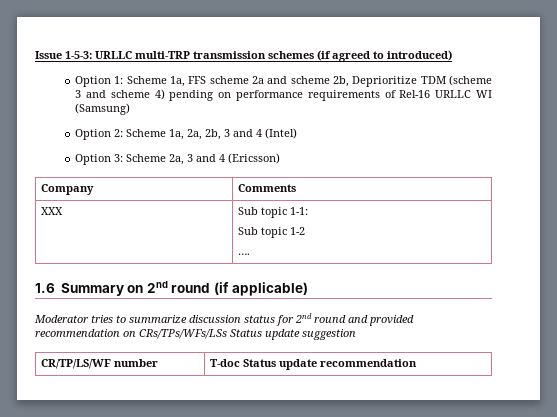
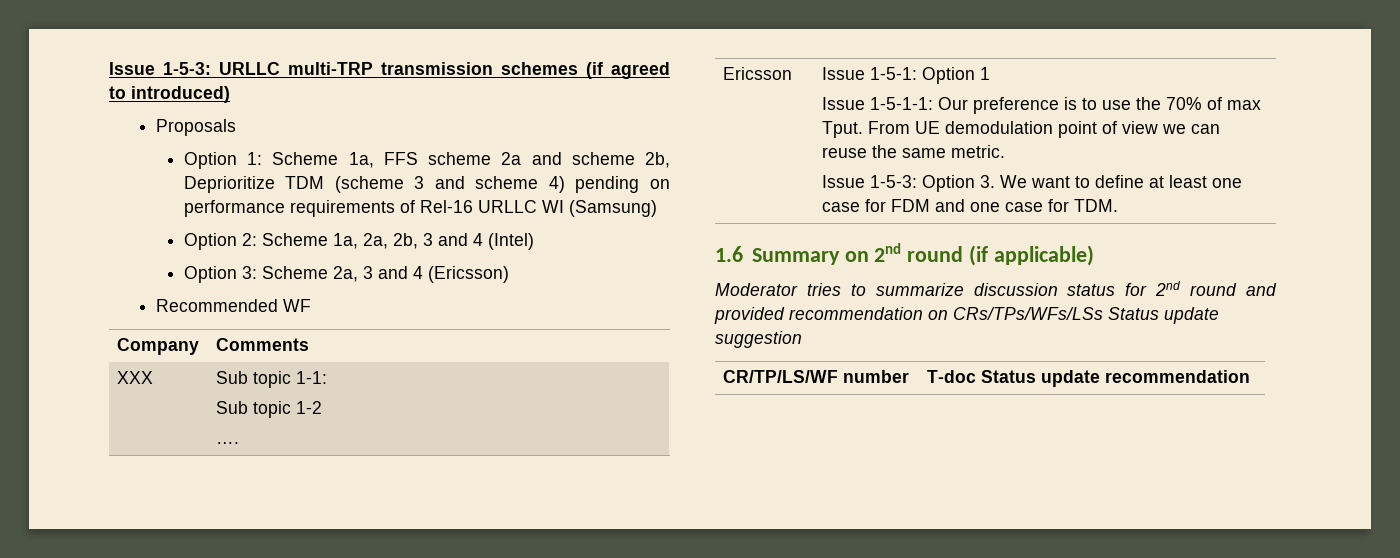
(452, 55) none -> [156,119,237,136] // Proposals
(281, 158) none -> [156,299,312,312] // Recommended WF
(250, 254) none -> [723,67,793,80] [822,67,991,84] [822,97,1262,114] [822,121,1221,138] [822,145,1006,158] [822,175,1243,192] [822,199,1119,212] // Ericsson | Issue 1-5-1: Option 1 // Issue 1-5-1-1: Our preference is to use the 70% of max Tput. From UE demodulation point of view we can reuse the same metric. // Issue 1-5-3: Option 3. We want to define at least one case for FDM and one case for TDM.

